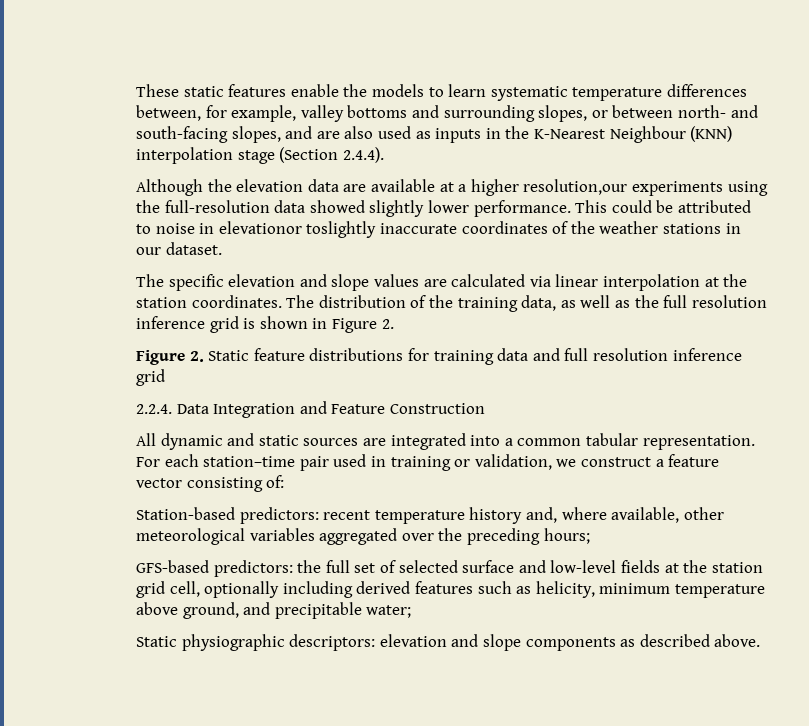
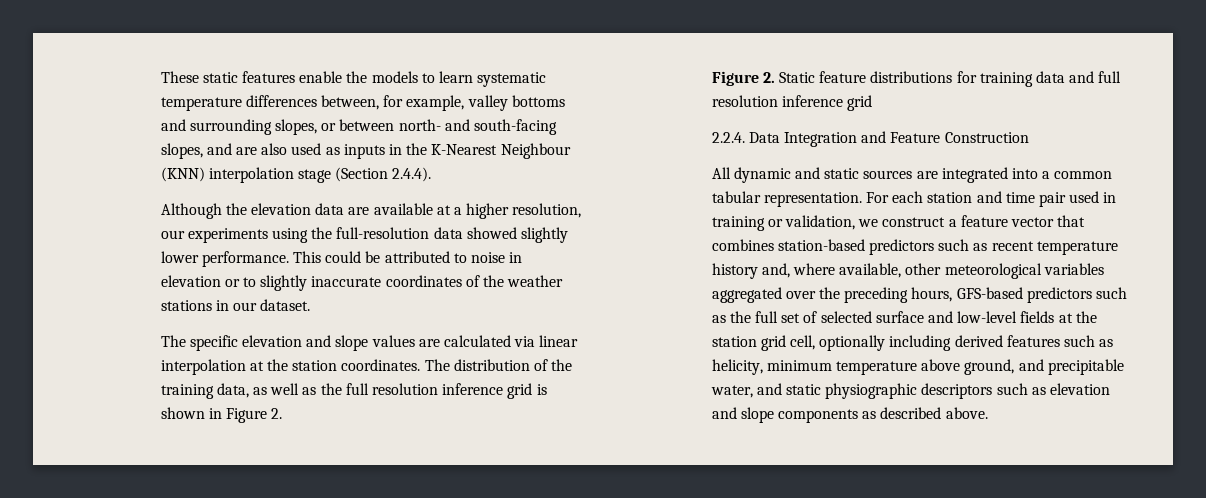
[523,179,628,195] resolution,our -> [512,203,582,218] [160,230,185,239] resolution, our
[218,221,377,238] elevationor toslightly -> [160,275,308,291] elevation or to slightly
[203,456,296,467] station–time -> [927,191,1035,203] station and time
[186,475,285,492] [136,507,319,524] consisting of: // Station-based predictors: -> [1057,215,1086,227] [711,239,988,255] that combines station-based predictors such as
[543,528,590,544] [136,560,293,577] hours; // GFS-based predictors: -> [911,287,1127,303] [711,315,726,323] hours, GFS-based predictors such as
[366,605,412,618] [136,634,376,651] water; // Static physiographic descriptors: -> [710,383,1046,399] water, and static physiographic descriptors such as

